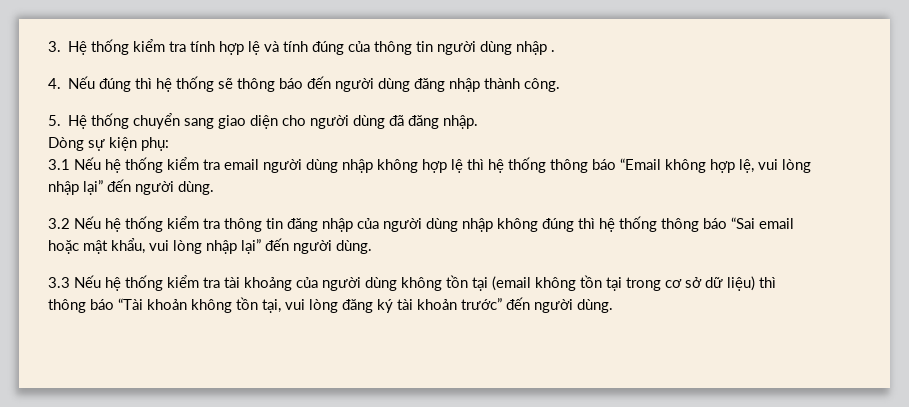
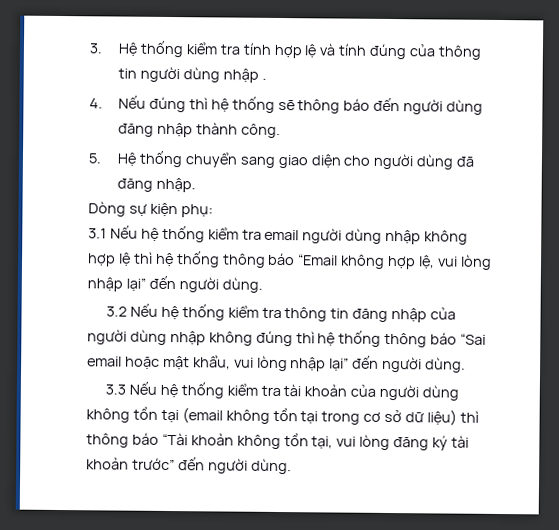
[244,277,292,291] khoảng -> [304,384,348,397] khoản

